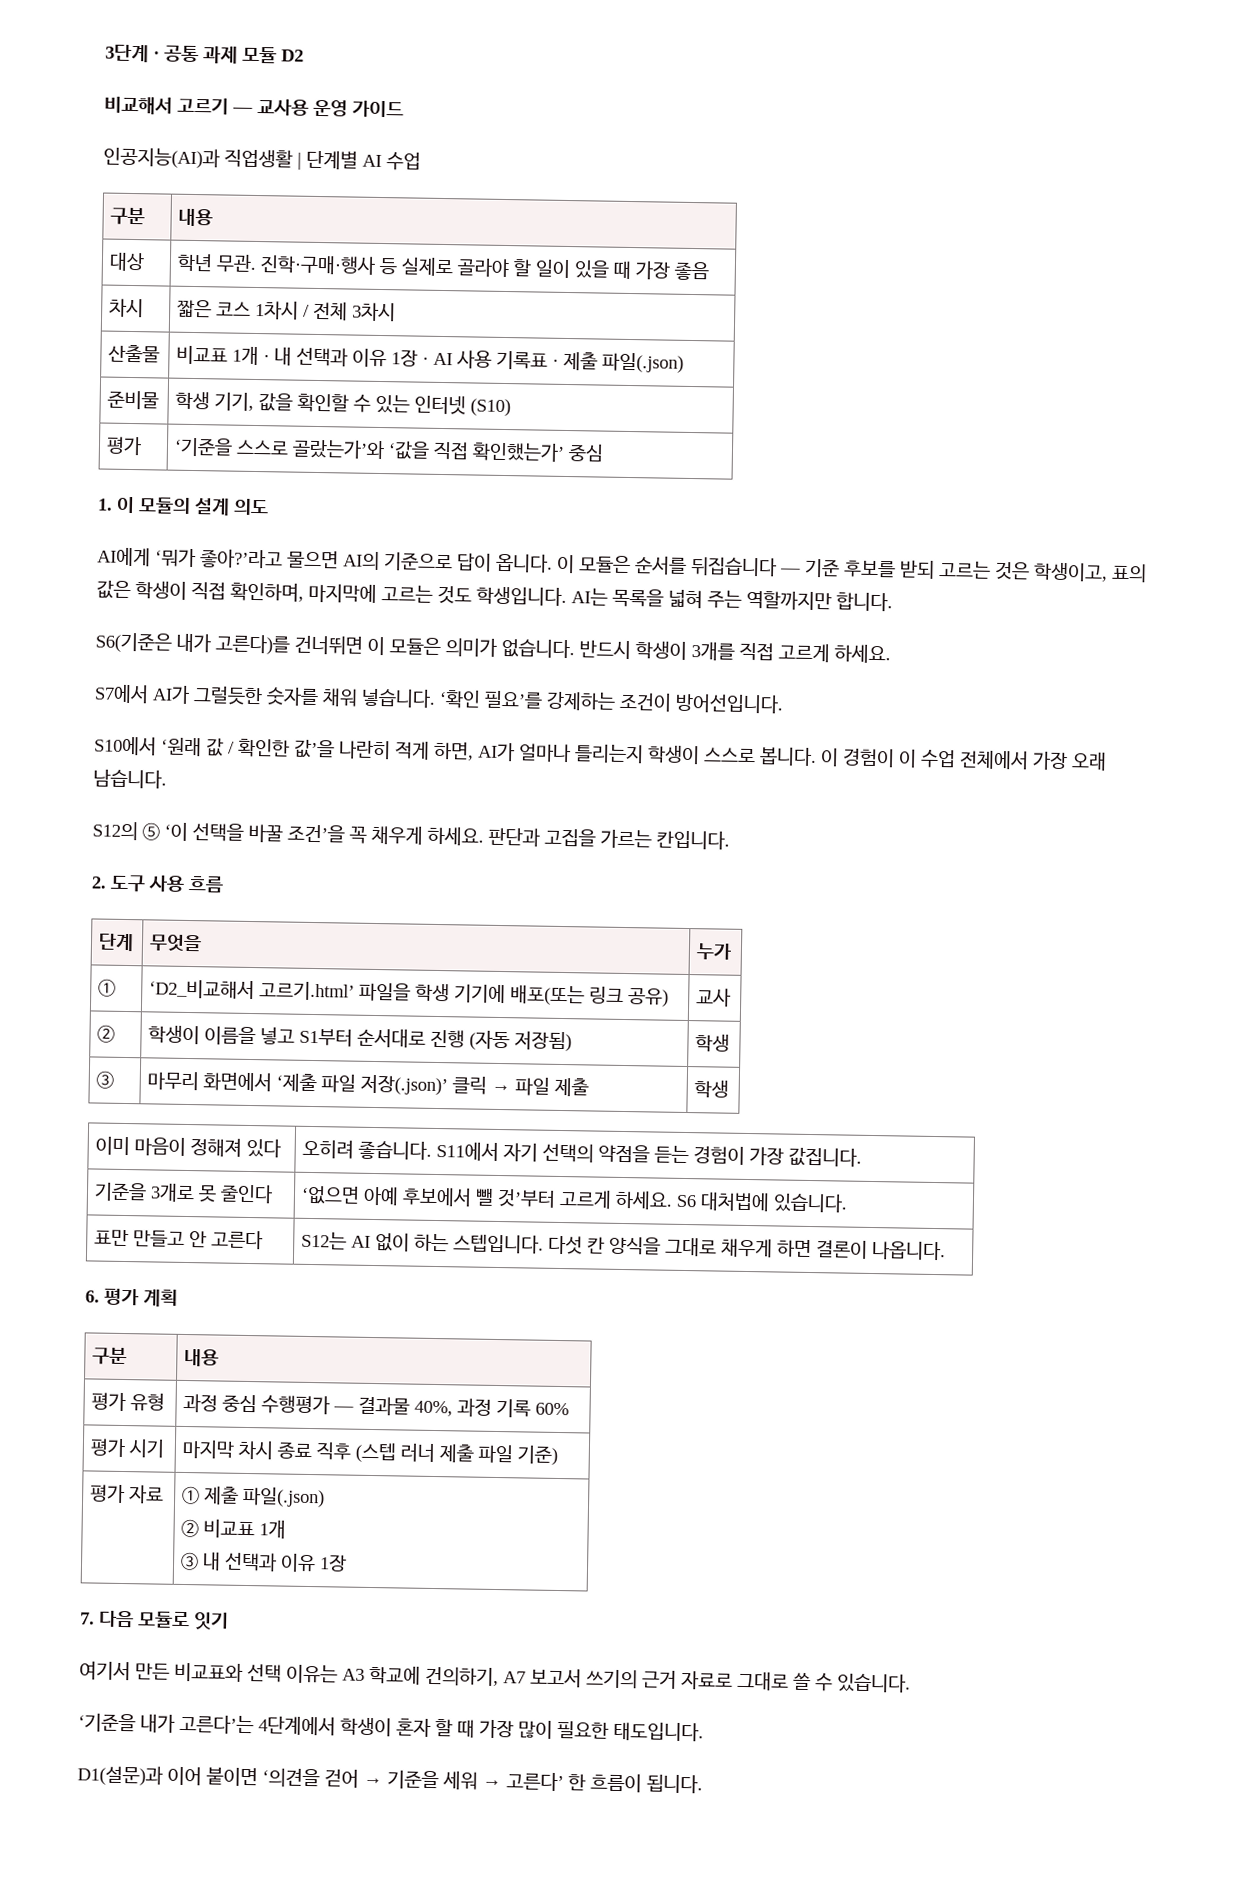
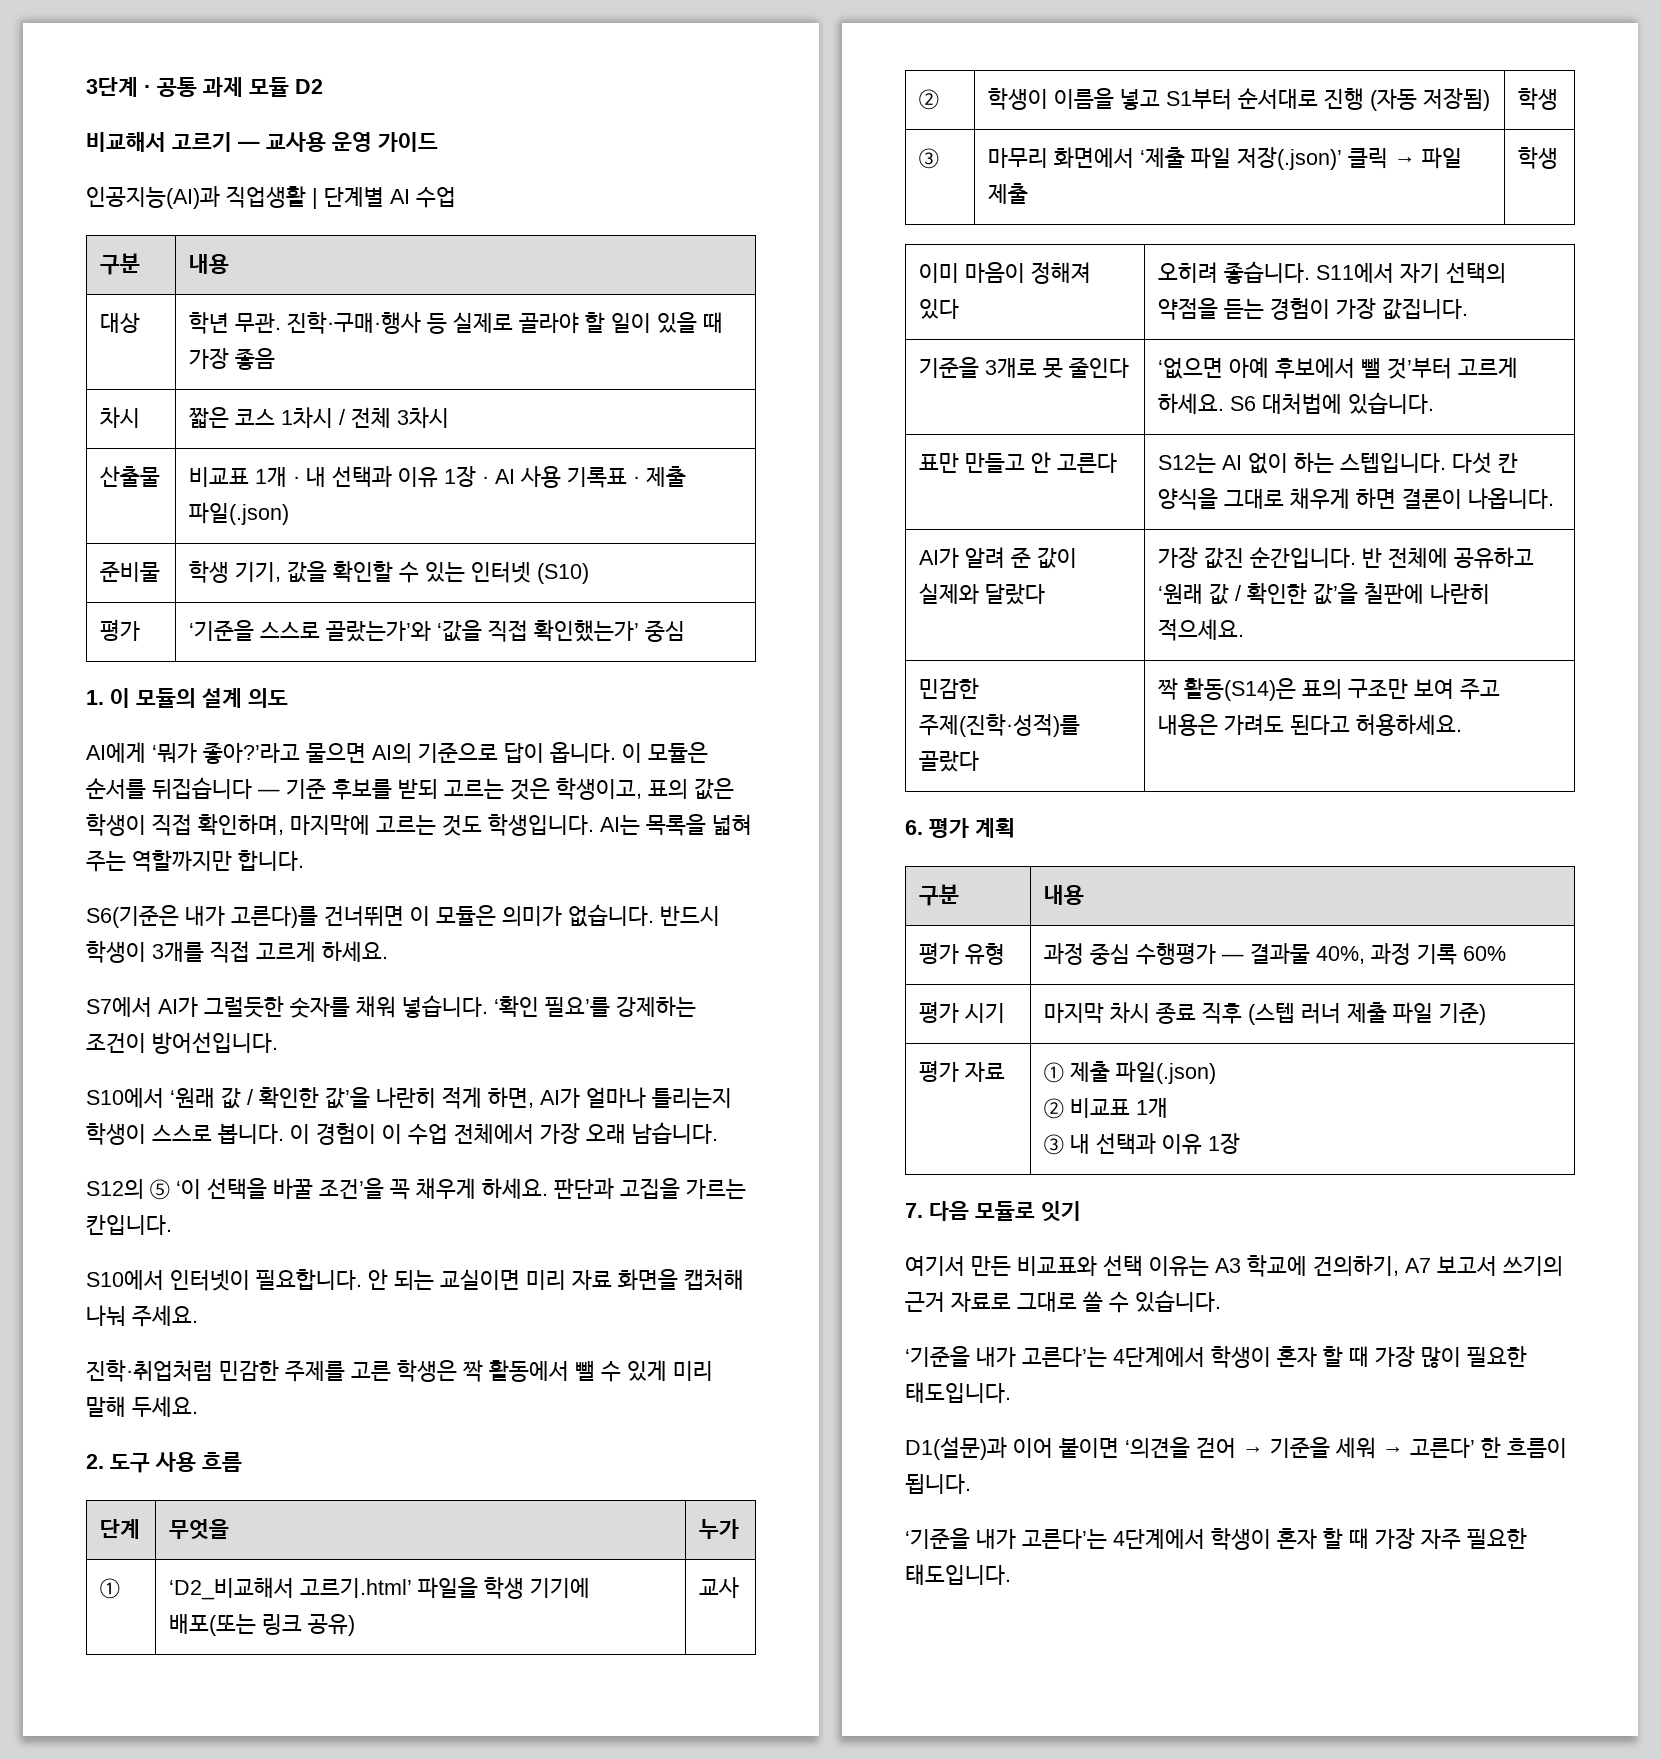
(730, 840) none -> [86,1269,744,1291] [86,1305,198,1327] [86,1360,713,1382] [86,1396,198,1417] // S10에서 인터넷이 필요합니다. 안 되는 교실이면 미리 자료 화면을 캡처해 나눠 주세요. // 진학·취업처럼 민감한 주제를 고른 학생은 짝 활동에서 뺄 수 있게 미리 말해 두세요.
(947, 1251) none -> [919,547,1078,569] [919,583,1046,605] [1158,547,1535,569] [1158,583,1491,605] [1158,619,1245,641] [919,678,980,699] [919,714,1081,737] [919,751,980,772] [1158,678,1501,701] [1158,714,1463,736] // AI가 알려 준 값이 실제와 달랐다 | 가장 값진 순간입니다. 반 전체에 공유하고 ‘원래 값 / 확인한 값’을 칠판에 나란히 적으세요. // 민감한 주제(진학·성적)를 골랐다 | 짝 활동(S14)은 표의 구조만 보여 주고 내용은 가려도 된다고 허용하세요.
(703, 1784) none -> [905,1528,1527,1550] [905,1564,1011,1585] // ‘기준을 내가 고른다’는 4단계에서 학생이 혼자 할 때 가장 자주 필요한 태도입니다.

